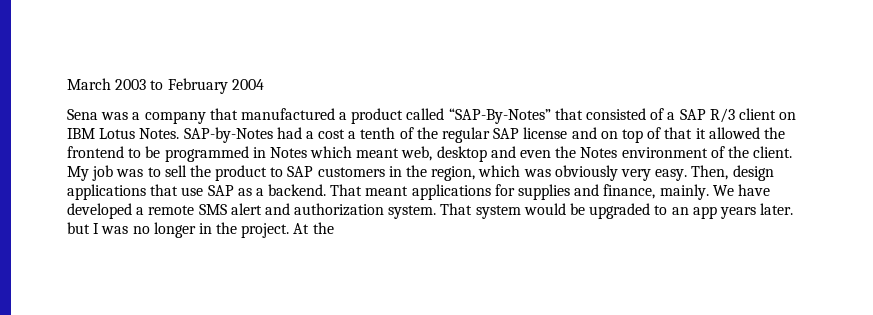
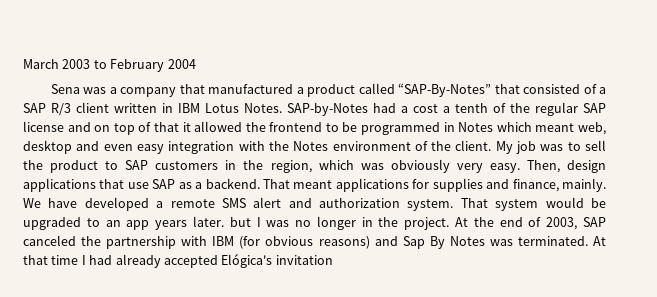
[779,112,797,120] on -> [114,103,173,113] written in
(552, 154) none -> [136,141,265,154] easy integration with
(334, 228) none -> [499,217,606,230] [23,235,606,249] [23,254,333,268] end of 2003, SAP canceled the partnership with IBM (for obvious reasons) and Sap By Notes was terminated. At that time I had already accepted Elógica's invitation

